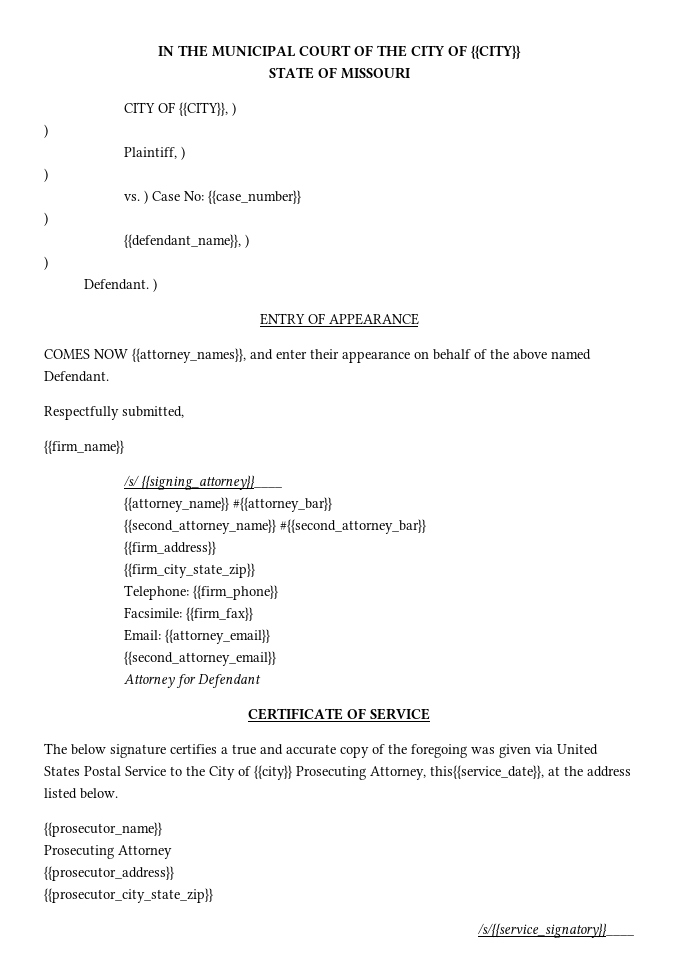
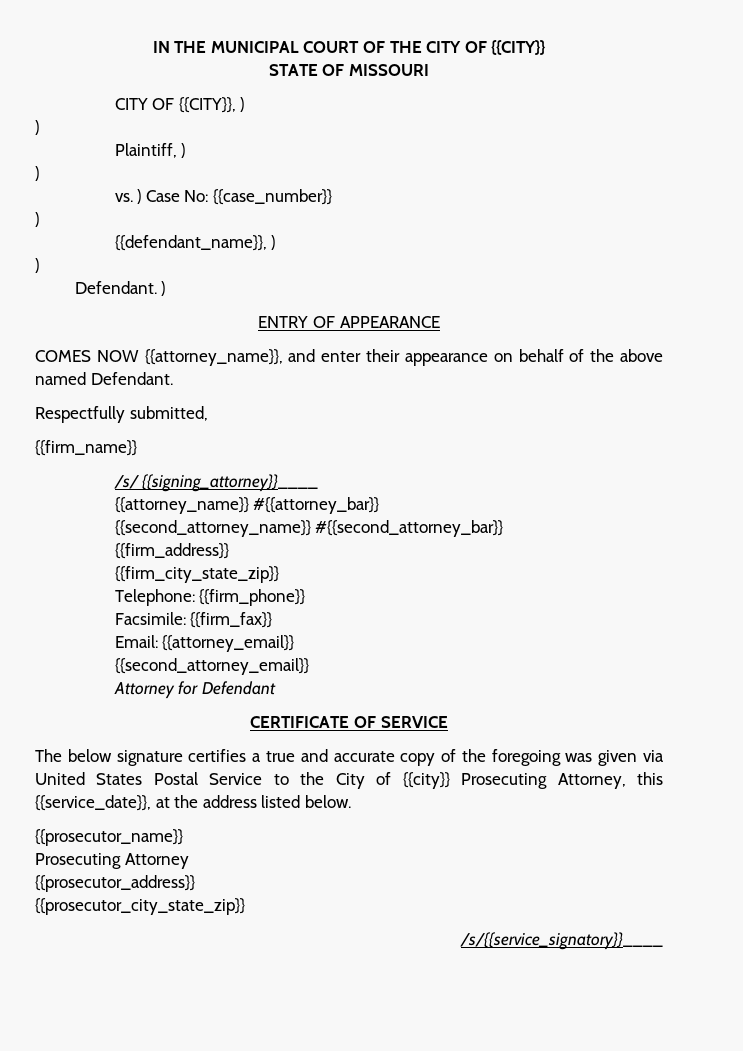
[132,348,246,363] {{attorney_names}}, -> [144,349,283,366] {{attorney_name}},
[430,765,544,779] this{{service_date}}, -> [637,772,663,785] [35,795,151,811] this {{service_date}},

